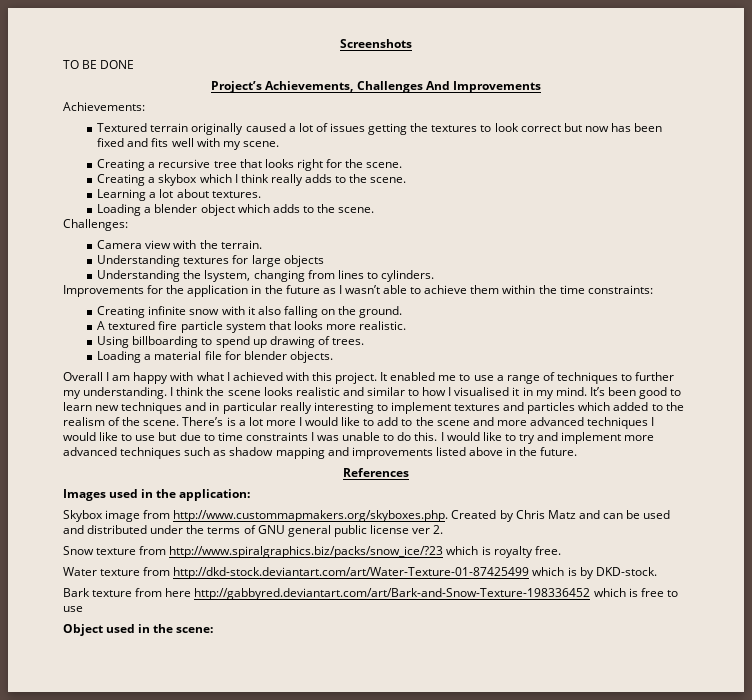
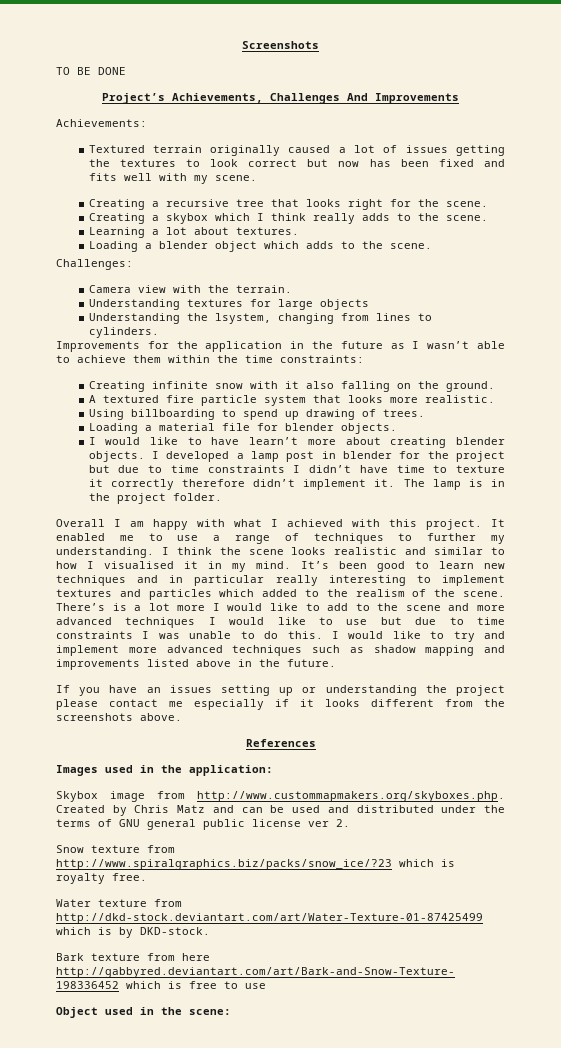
(333, 357) none -> [88,437,506,448] [88,451,505,462] [88,465,505,473] [88,479,505,490] [88,493,222,504] // I would like to have learn’t more about creating blender objects. I developed a lamp post in blender for the project but due to time constraints I didn’t have time to texture it correctly therefore didn’t implement it. The lamp is in the project folder.
(578, 451) none -> [56,685,505,696] [56,699,505,710] [56,713,182,721] // If you have an issues setting up or understanding the project please contact me especially if it looks different from the screenshots above.

